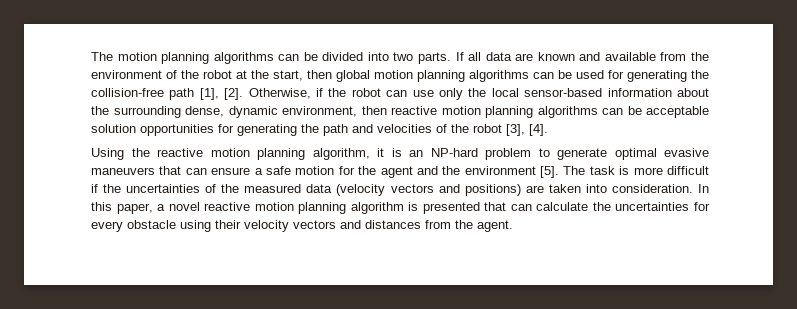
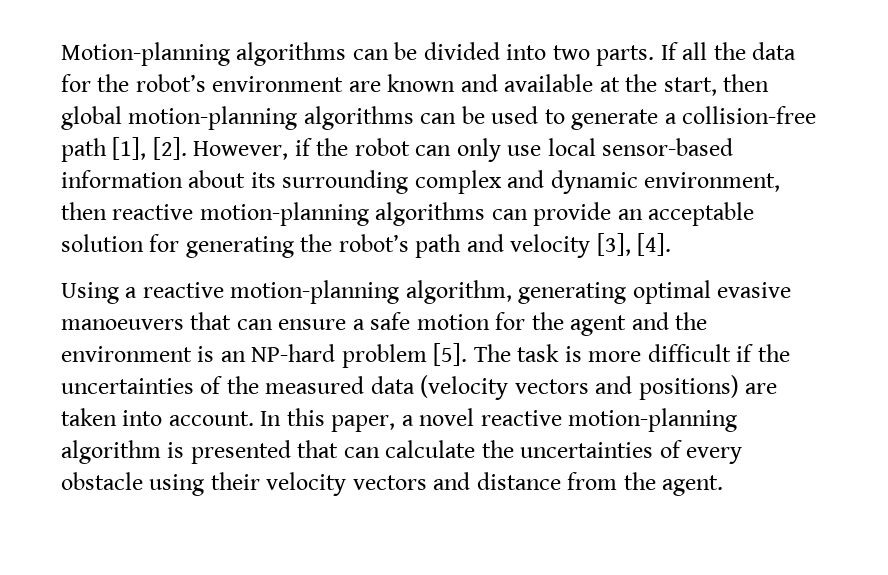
[91,52,210,64] The motion planning -> [61,42,230,66] Motion-planning
[485,52,709,61] [91,70,232,79] data are known and available from the environment of the robot -> [713,42,797,60] [61,74,594,92] the data for the robot’s environment are known and available
[374,70,465,82] motion planning -> [128,106,298,130] motion-planning
[608,70,709,82] for generating the -> [544,109,677,130] to generate a
[248,88,311,99] Otherwise, -> [193,141,289,160] However,
[412,88,487,100] use only the -> [456,138,542,162] only use
[91,106,642,118] the surrounding dense, dynamic environment, then reactive motion planning algorithms can be -> [250,170,781,194] [61,202,643,226] its surrounding complex and dynamic environment, then reactive motion-planning algorithms can provide an
[140,124,319,136] opportunities for generating the -> [149,234,409,258] for generating the robot’s
[377,124,502,133] velocities of the robot -> [510,234,591,258] velocity
[131,148,607,160] the reactive motion planning algorithm, it is an NP-hard problem to generate -> [125,280,627,304] a reactive motion-planning algorithm, generating
[91,167,155,175] maneuvers -> [61,319,184,330] manoeuvers
(536, 170) none -> [197,344,427,368] is an NP-hard problem
[611,184,693,193] consideration. -> [168,411,254,426] account.
[254,202,347,214] motion planning -> [568,408,738,432] motion-planning
[694,202,711,211] for -> [659,440,682,458] of
[365,220,421,229] distances -> [476,472,561,490] distance

